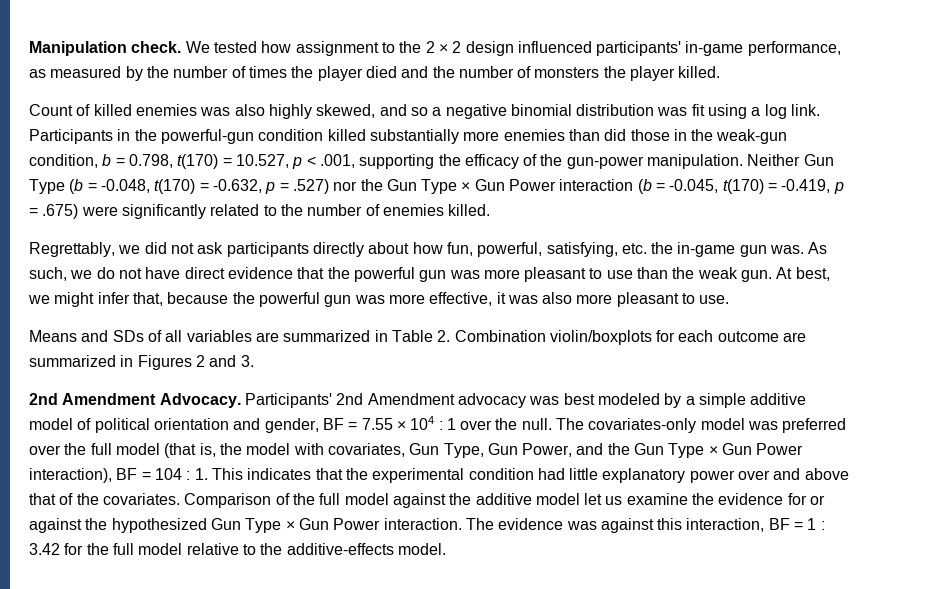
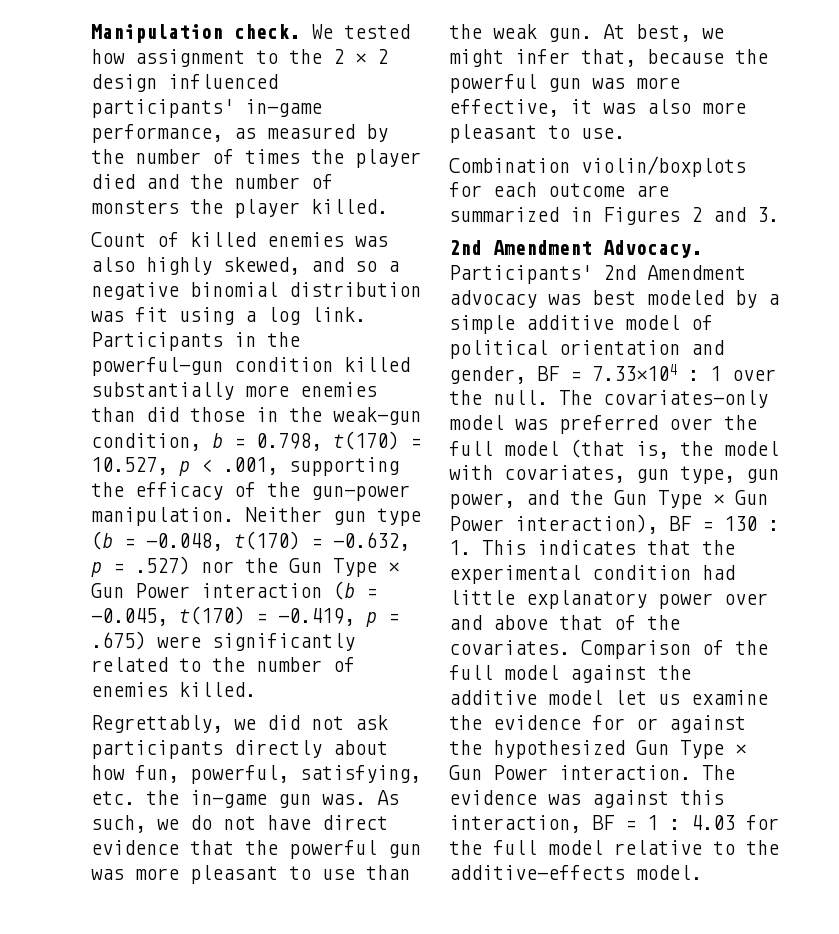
[803,154,834,166] [29,179,65,194] Gun Type -> [333,508,421,526] gun type
[29,330,451,342] Means and SDs of all variables are summarized in Table 2. -> (625, 133) none
[361,416,435,430] 7.55 × 104 -> [592,364,677,381] 7.33×104
[409,443,573,458] Gun Type, Gun Power, -> [636,466,779,484] [449,493,515,509] gun type, gun power,
[154,468,182,480] 104 -> [724,516,757,531] 130
[29,543,60,555] 3.42 -> [691,815,735,830] 4.03

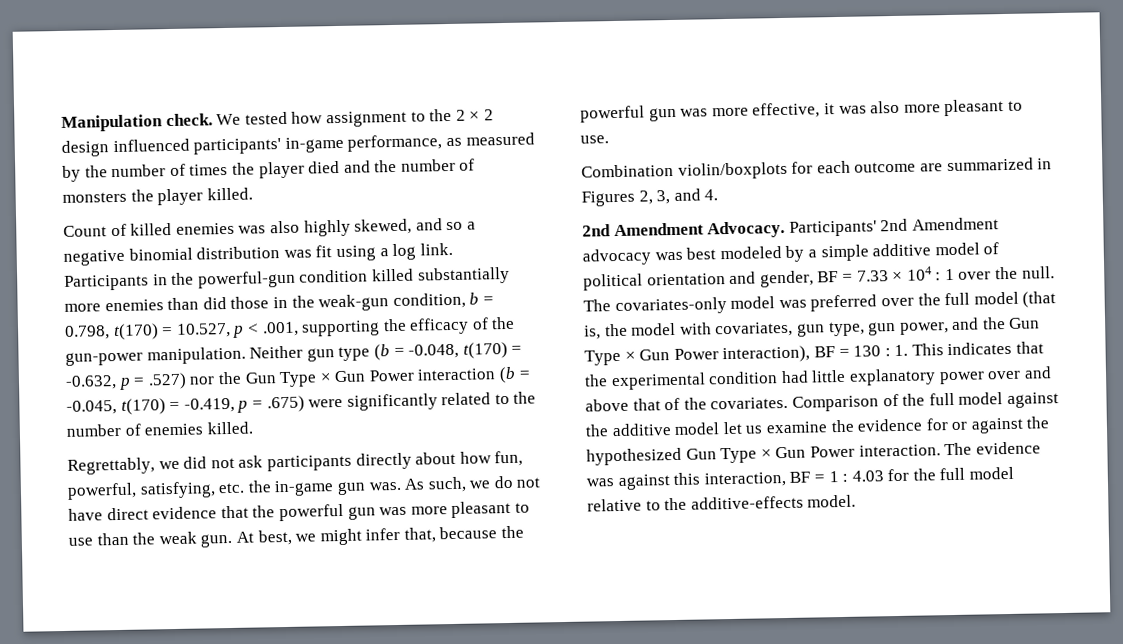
[691,207,779,222] 2 and 3. -> [638,188,719,205] 2, 3, and 4.
[592,364,677,381] 7.33×104 -> [856,266,932,282] 7.33 × 104

